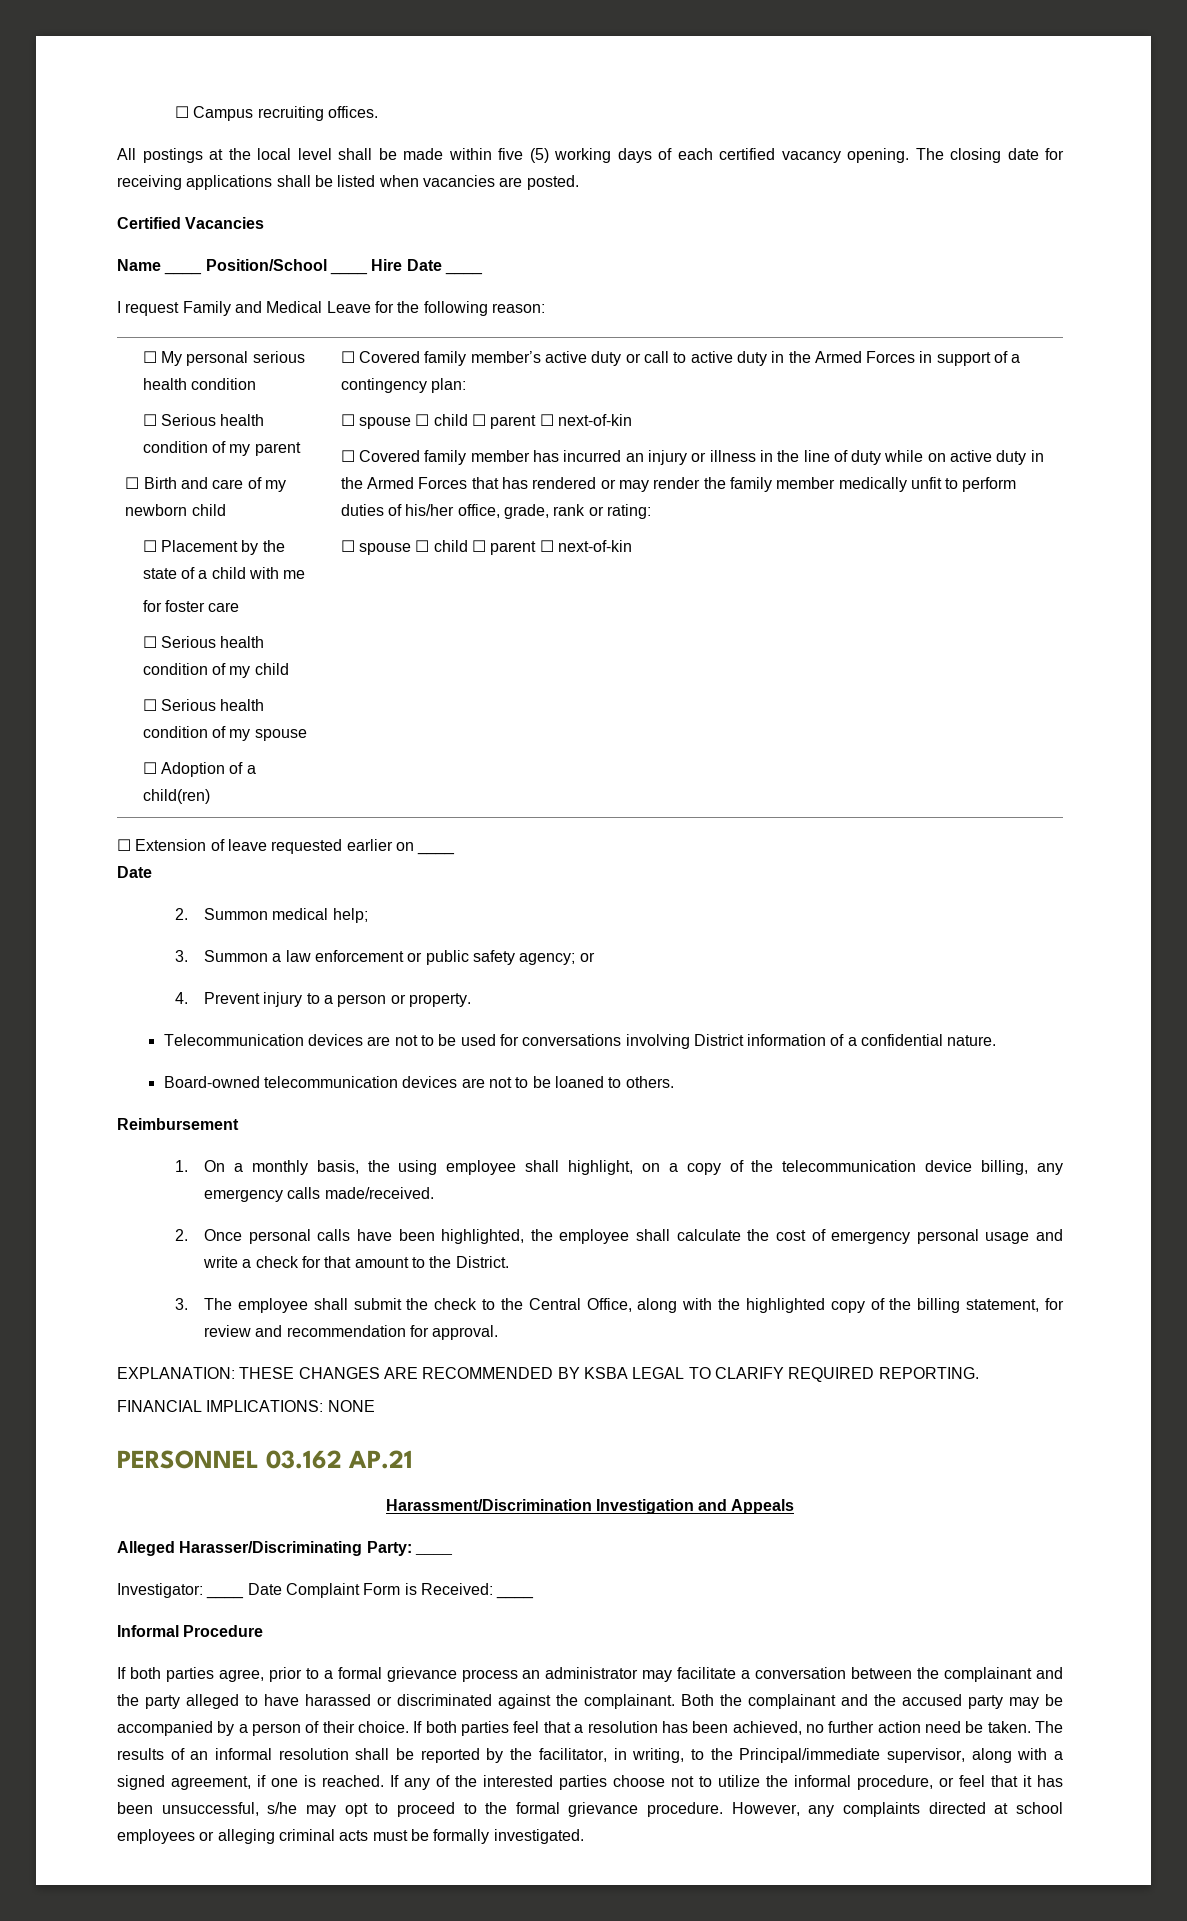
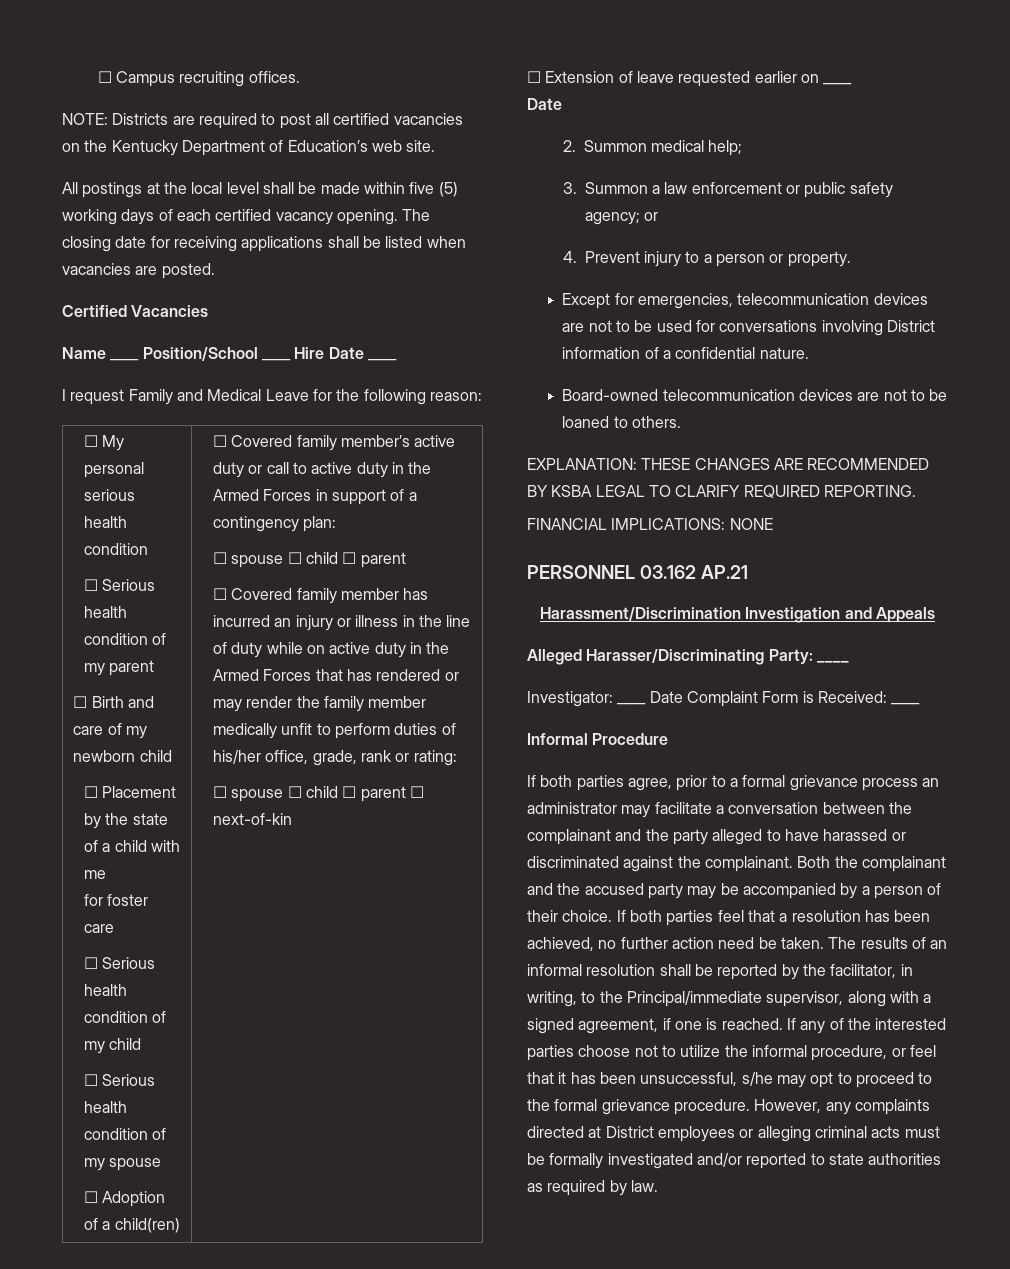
(379, 112) none -> [62,113,463,129] [62,140,436,156] // NOTE: Districts are required to post all certified vacancies on the Kentucky Department of Education’s web site.
[539,414,632,426] ☐ next-of-kin -> (406, 560) none
[163,1034,304,1046] Telecommunication -> [562,293,870,309] Except for emergencies, telecommunication
[117,1118,239,1130] [175,1160,1063,1175] [204,1187,434,1202] [175,1229,1064,1244] [203,1256,509,1268] [175,1298,1065,1313] [204,1325,499,1340] // Reimbursement // 1. On a monthly basis, the using employee shall highlight, on a copy of the telecommunication device billing, any emergency calls made/received. // 2. Once personal calls have been highlighted, the employee shall calculate the cost of emergency personal usage and write a check for that amount to the District. // 3. The employee shall submit the check to the Central Office, along with the highlighted copy of the billing statement, for review and recommendation for approval. -> (682, 422) none
[1015,1802,1063,1814] school -> [605,1126,654,1138] District
[493,1829,584,1844] investigated. -> [607,1153,942,1169] [527,1180,658,1196] investigated and/or reported to state authorities as required by law.

